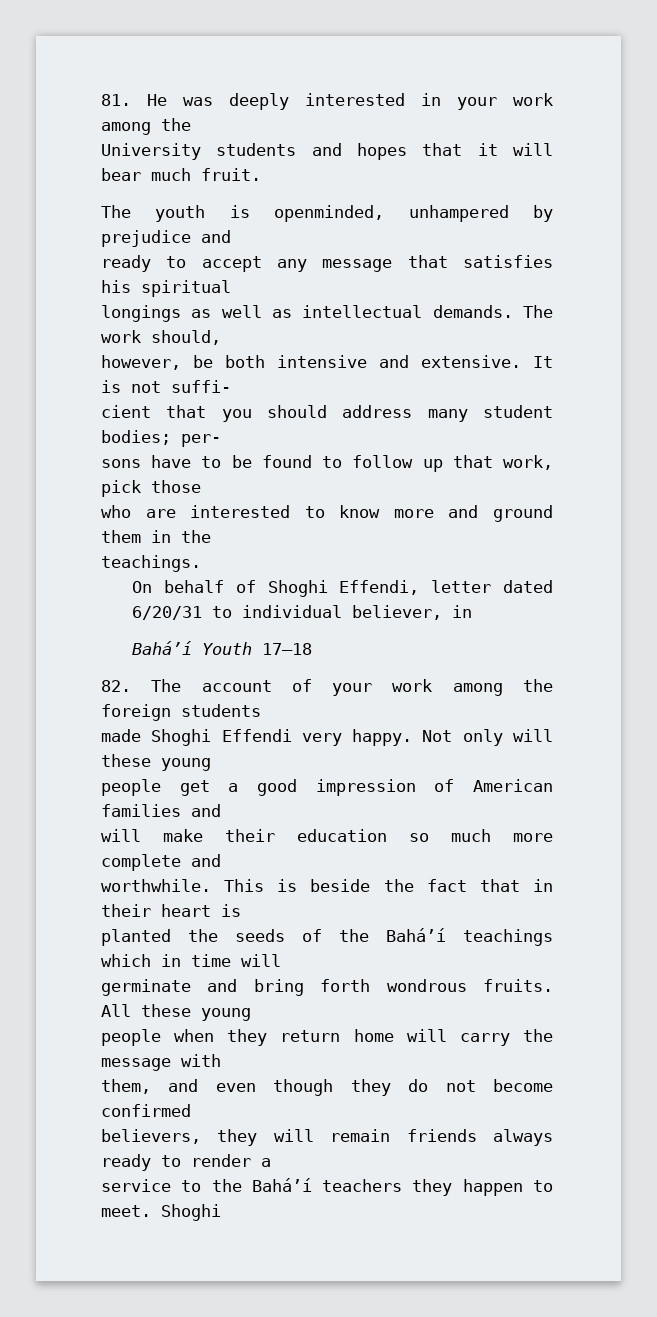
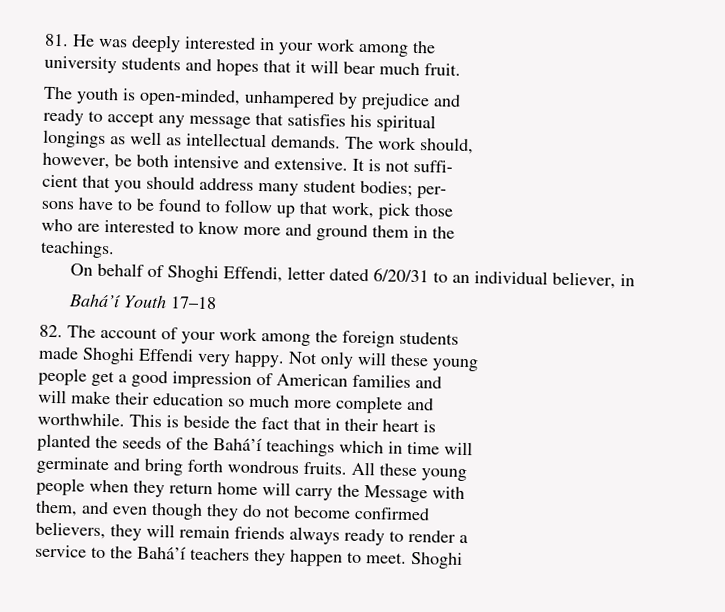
[101,143,201,160] University -> [44,55,117,74] university
[274,205,385,222] openminded, -> [139,88,241,107] open-minded,
(233, 612) none -> [451,274,470,284] an
[101,1058,171,1071] message -> [364,485,428,503] Message

